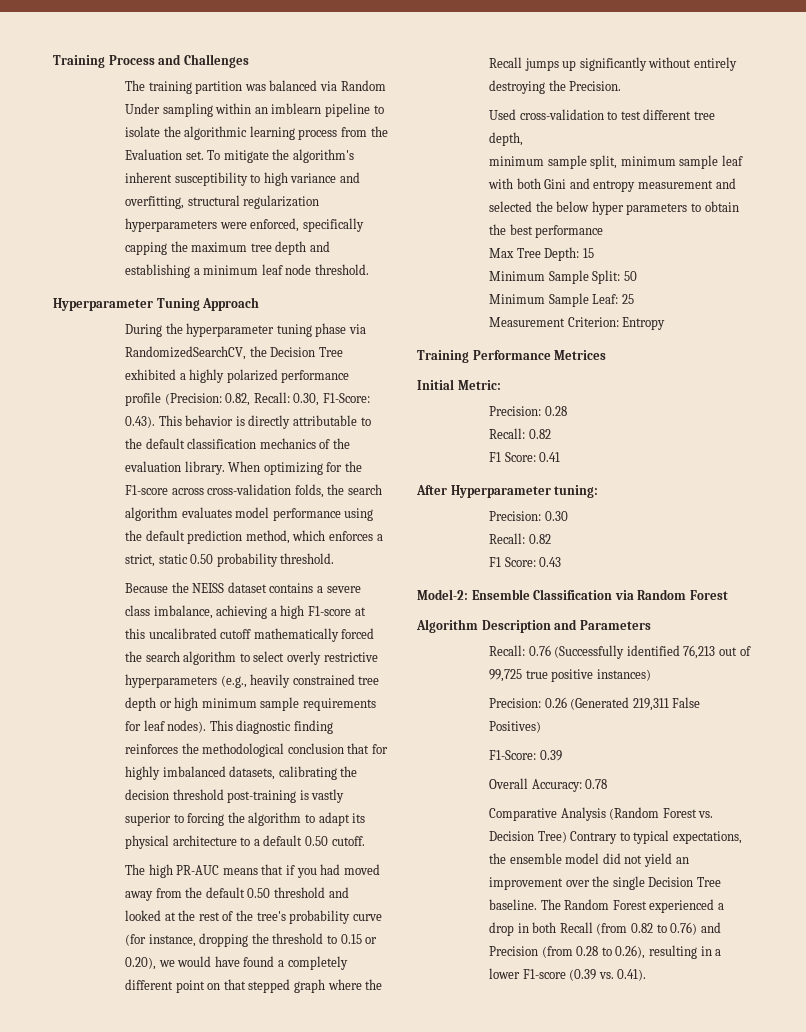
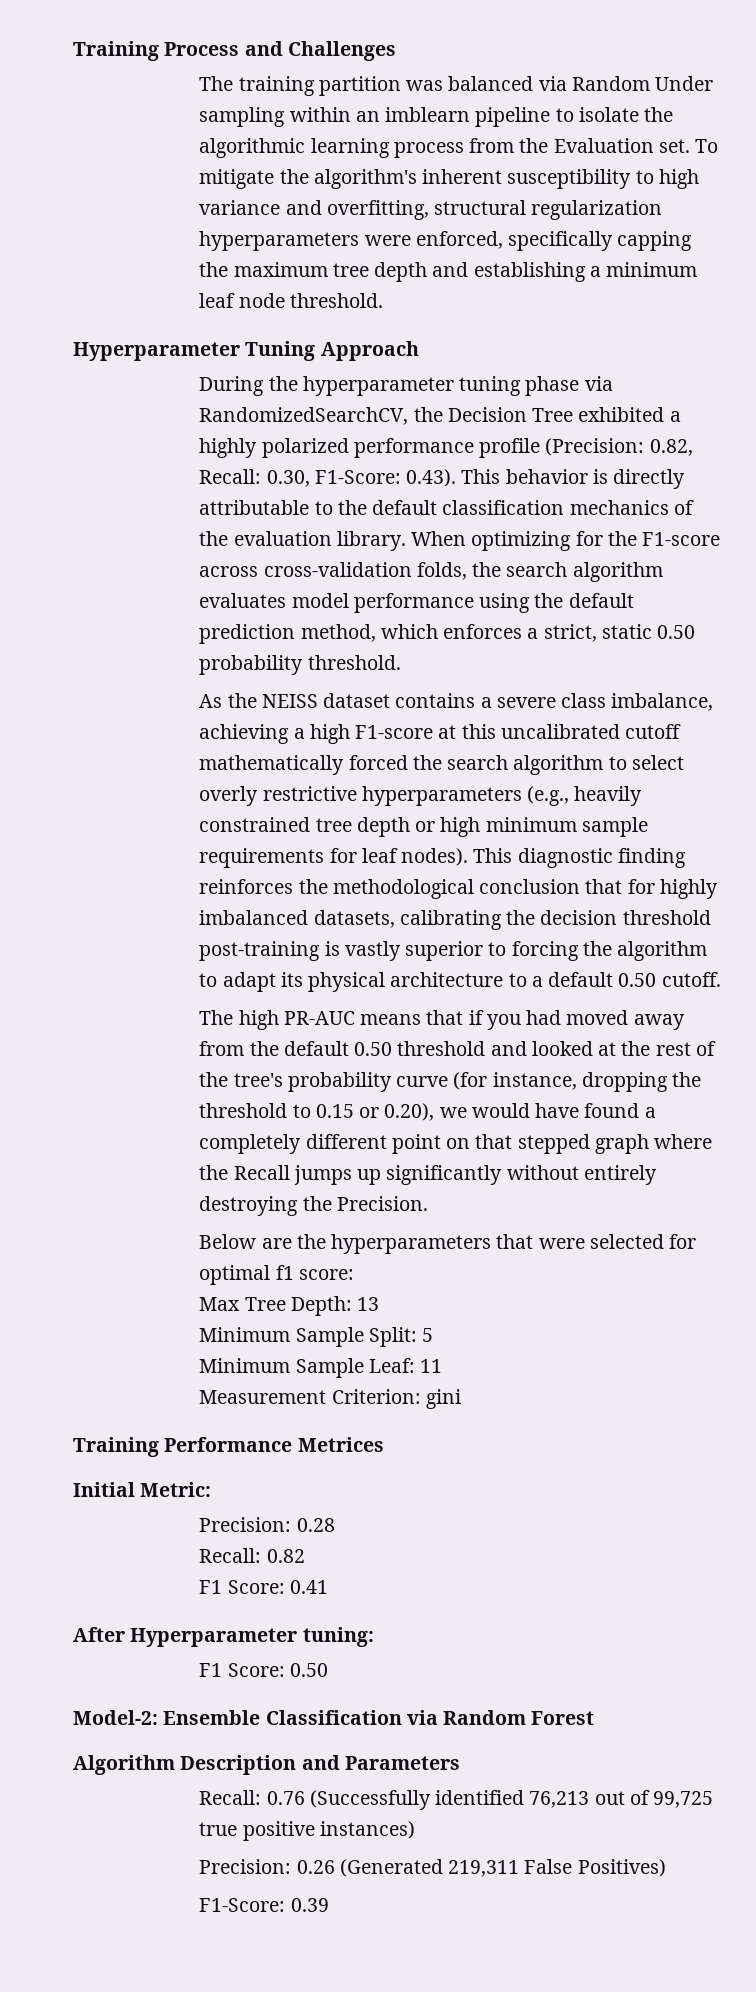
[125,583,169,593] Because -> [199,694,223,708] As
[489,109,715,120] [489,132,524,146] [489,155,743,169] [488,178,736,192] [489,201,739,215] [489,224,604,238] Used cross-validation to test different tree depth, // minimum sample split, minimum sample leaf with both Gini and entropy measurement and selected the below hyper parameters to obtain the best performance -> [199,1234,697,1254] [199,1265,354,1285] Below are the hyperparameters that were selected for optimal f1 score:
[582,248,594,258] 15 -> [357,1297,380,1311] 13
[623,271,637,281] 50 -> [422,1328,434,1342] 5
[621,294,634,304] 25 -> [420,1359,443,1373] 11
[622,317,666,330] Entropy -> [425,1389,461,1409] gini
[489,511,568,521] [489,533,551,544] [489,557,562,567] // Precision: 0.30 // Recall: 0.82 // F1 Score: 0.43 -> [199,1663,328,1677] // F1 Score: 0.50
[489,778,608,792] [489,807,714,821] [489,830,742,844] [489,853,689,867] [489,876,721,890] [489,899,724,913] [489,922,721,936] [489,945,722,959] [489,968,647,981] // Overall Accuracy: 0.78 // Comparative Analysis (Random Forest vs. Decision Tree) Contrary to typical expectations, the ensemble model did not yield an improvement over the single Decision Tree baseline. The Random Forest experienced a drop in both Recall (from 0.82 to 0.76) and Precision (from 0.28 to 0.26), resulting in a lower F1-score (0.39 vs. 0.41). -> (329, 1905) none

